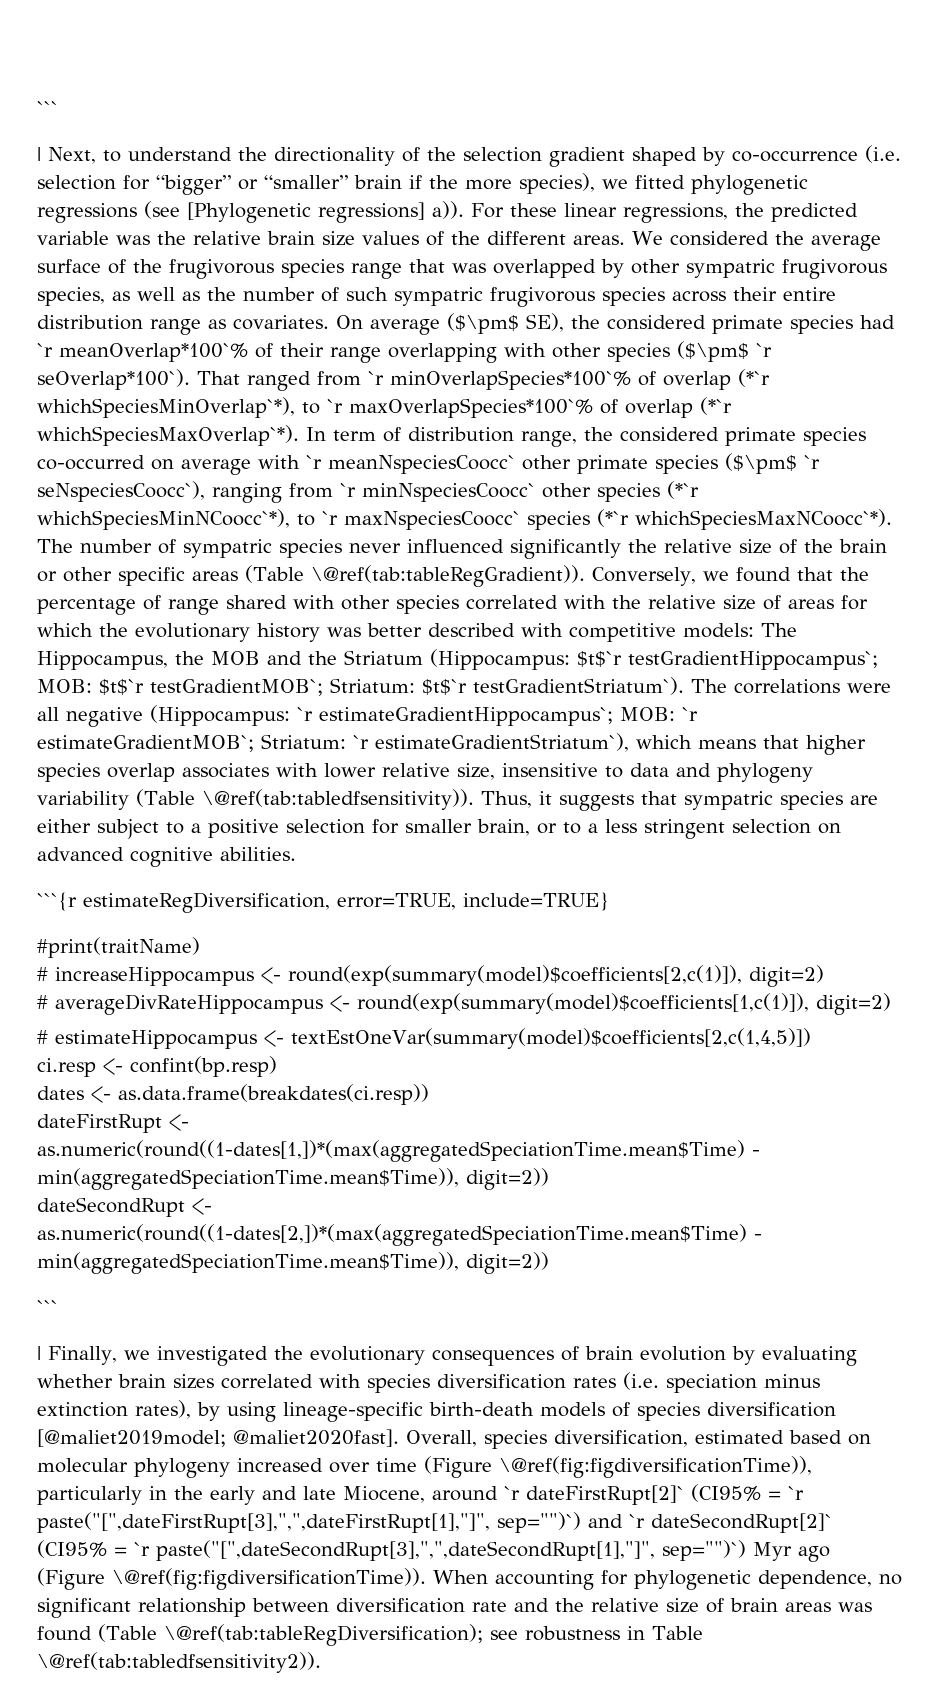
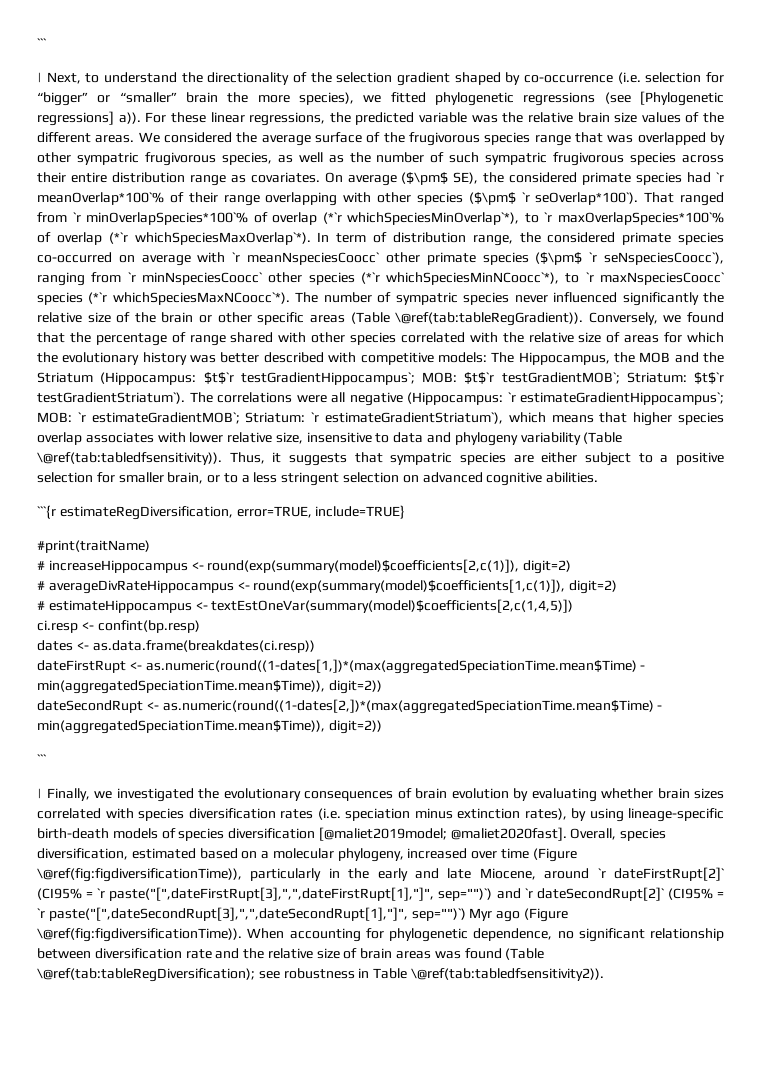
[409,175,422,189] if -> (218, 97) none
[37,1458,230,1478] molecular phylogeny -> [261,848,404,862] a molecular phylogeny,

